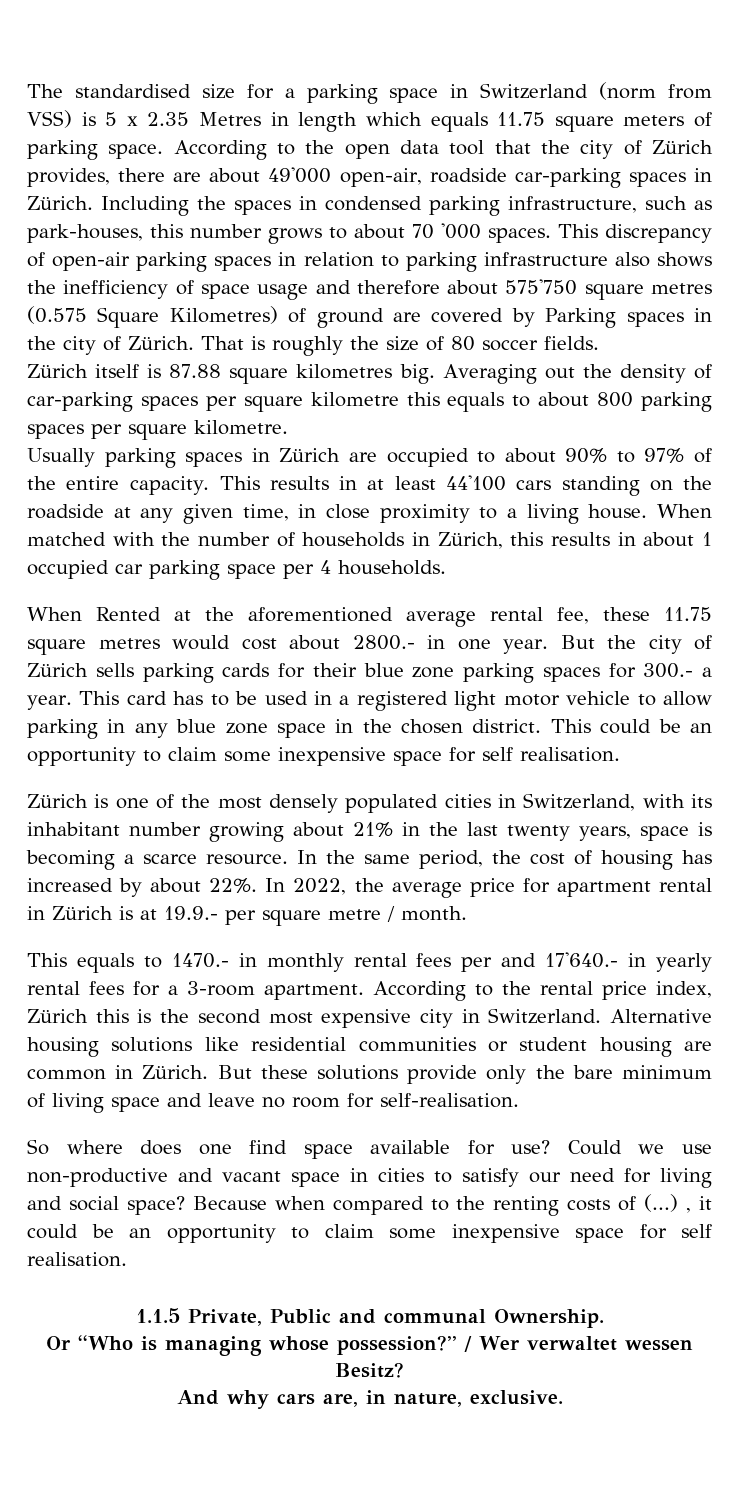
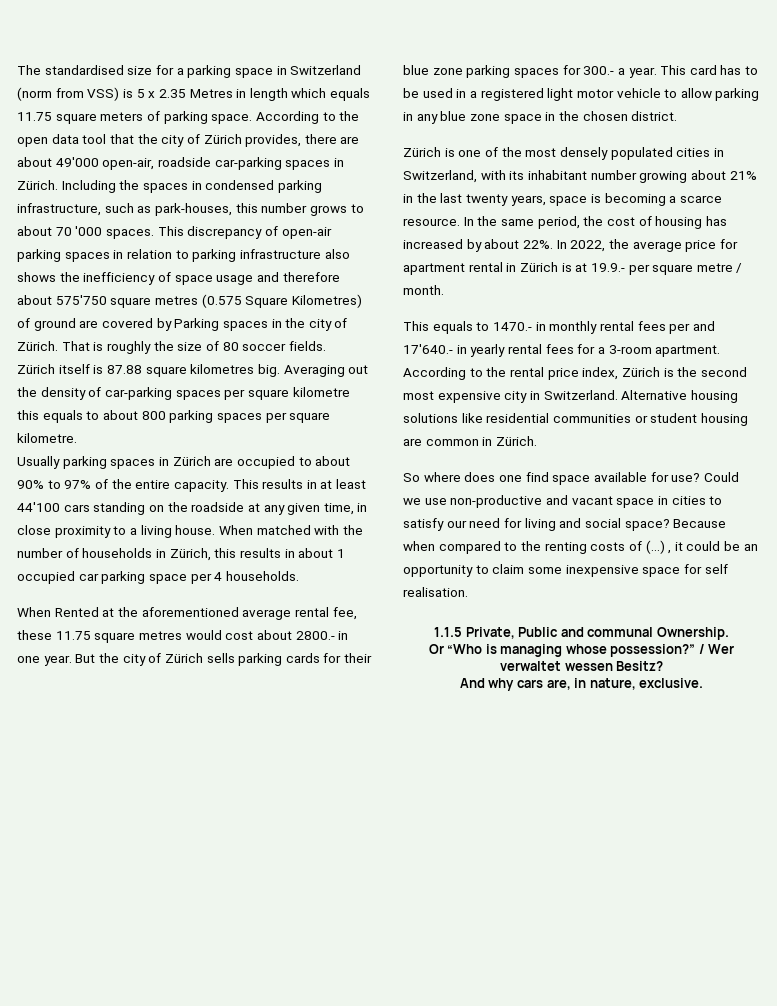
[550,719,712,734] [27,747,620,766] This could be an opportunity to claim some inexpensive space for self realisation. -> (678, 116) none
[95,1009,129,1023] this -> (660, 372) none
[217,1065,712,1084] [27,1093,519,1113] But these solutions provide only the bare minimum of living space and leave no room for self-realisation. -> (537, 441) none

